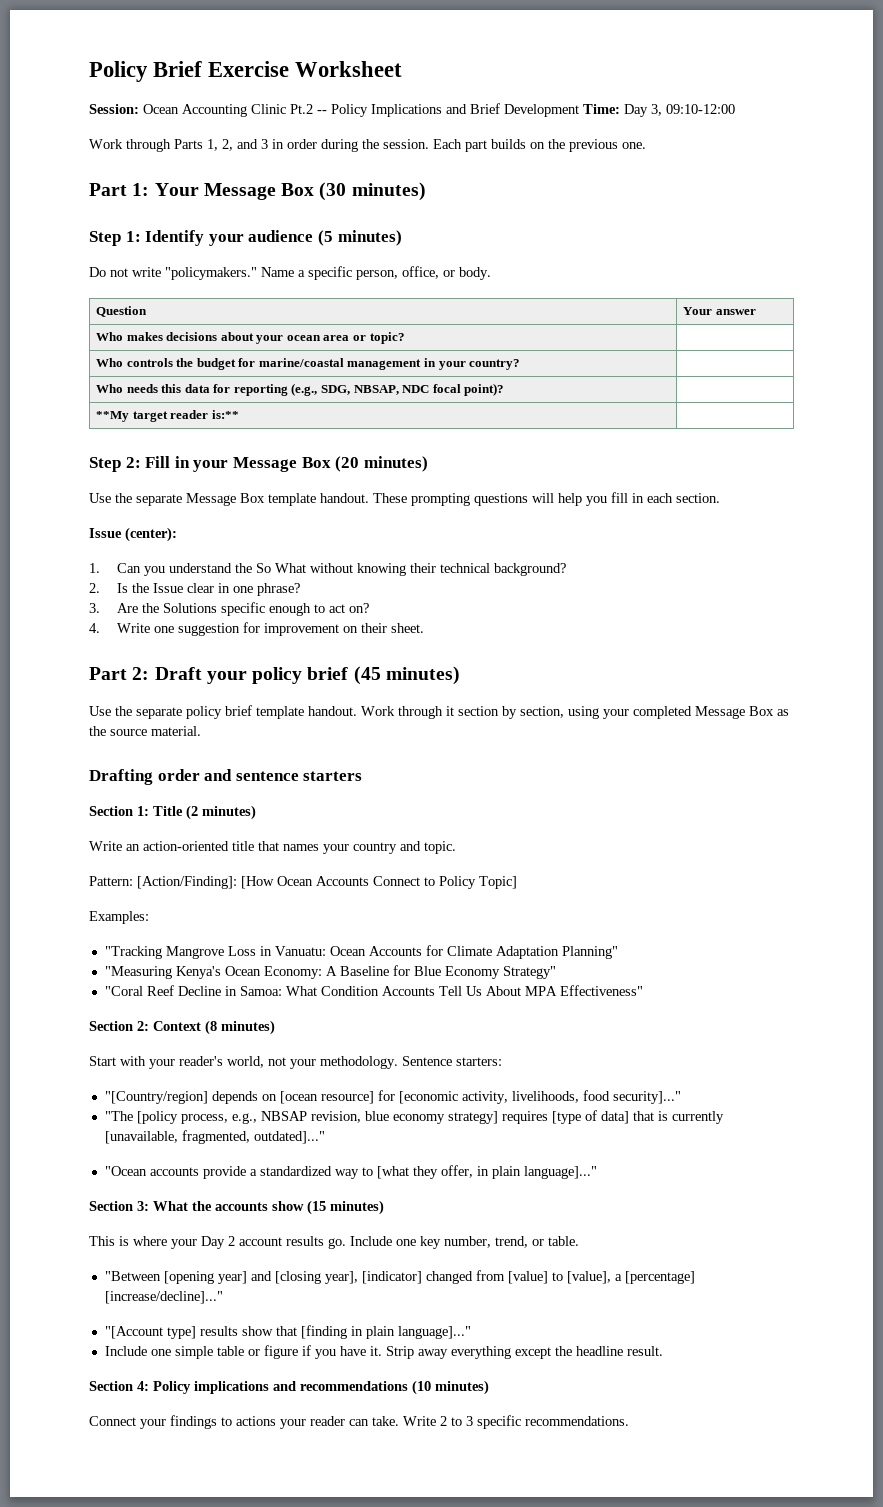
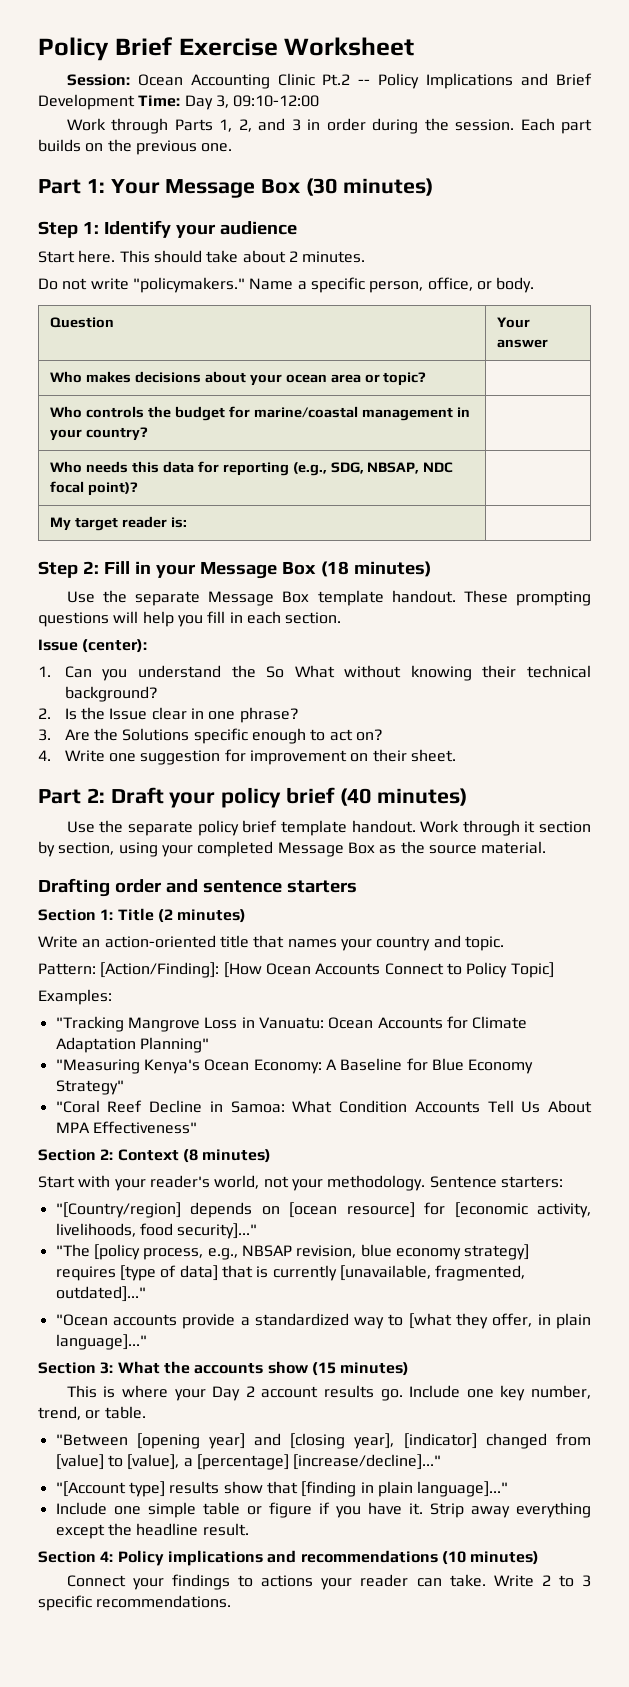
[317,230,402,246] (5 minutes) -> [38,250,366,263] // Start here. This should take about 2 minutes.
[96,411,130,422] **My -> [50,517,72,531] My
[211,410,239,419] is:** -> [170,517,187,528] is:
[335,456,360,472] (20 -> [320,561,349,577] (18
[353,666,381,685] (45 -> [339,788,371,806] (40

